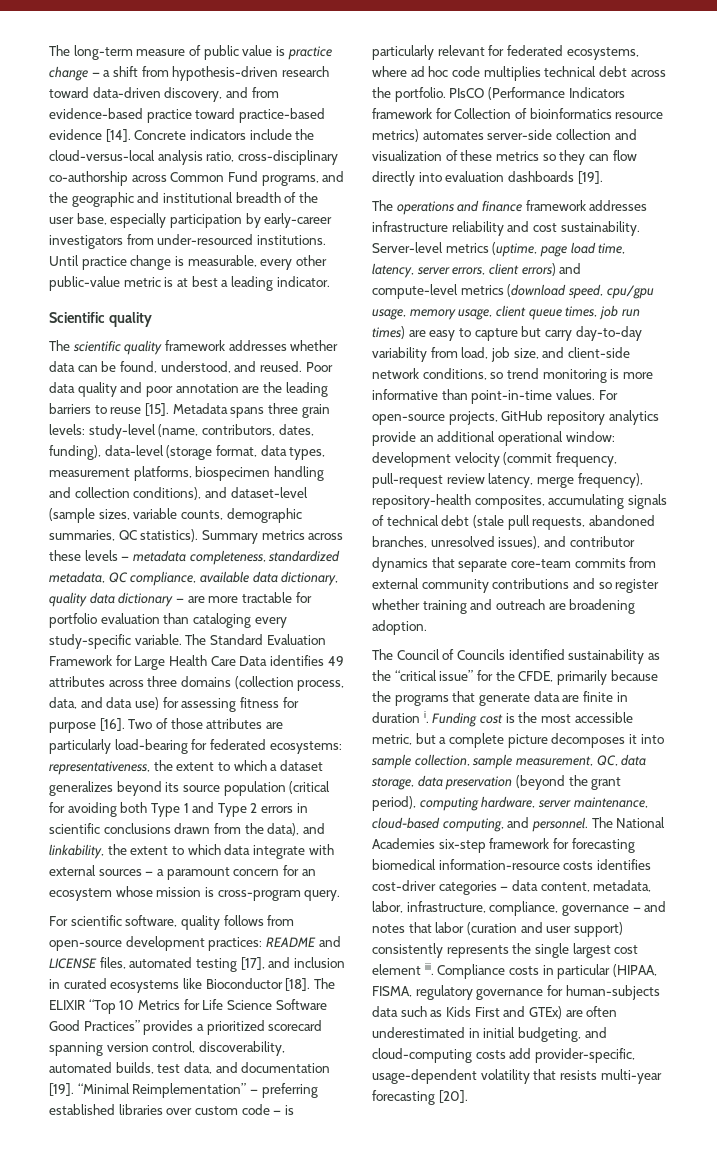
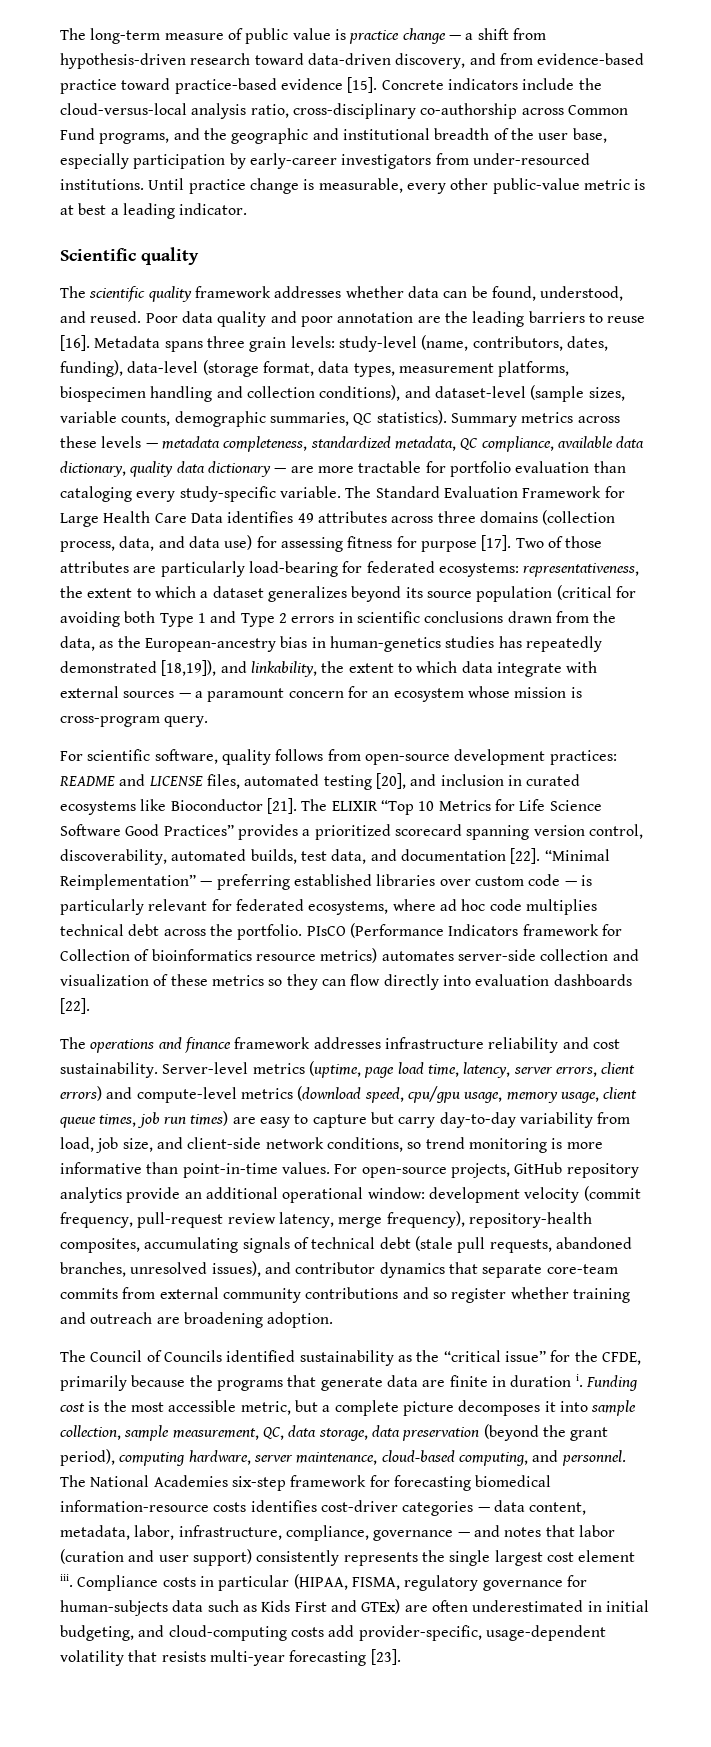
[105,129,131,142] [14]. -> [347,77,378,93] [15].
[144,403,169,416] [15]. -> [60,335,90,351] [16].
[99,718,125,731] [16]. -> [481,535,512,551] [17].
[267,823,300,836] data), -> [60,636,602,652] [60,660,217,676] data, as the European-ancestry bias in human-genetics studies has repeatedly demonstrated [18,19]),
[240,957,265,970] [17], -> [375,773,406,789] [20],
[285,978,311,991] [18]. -> [266,798,297,814] [21].
[49,1083,74,1096] [19]. -> [510,848,541,864] [22].
[577,171,603,184] [19]. -> [60,998,90,1014] [22].
[438,1090,468,1103] [20]. -> [370,1649,401,1665] [23].

